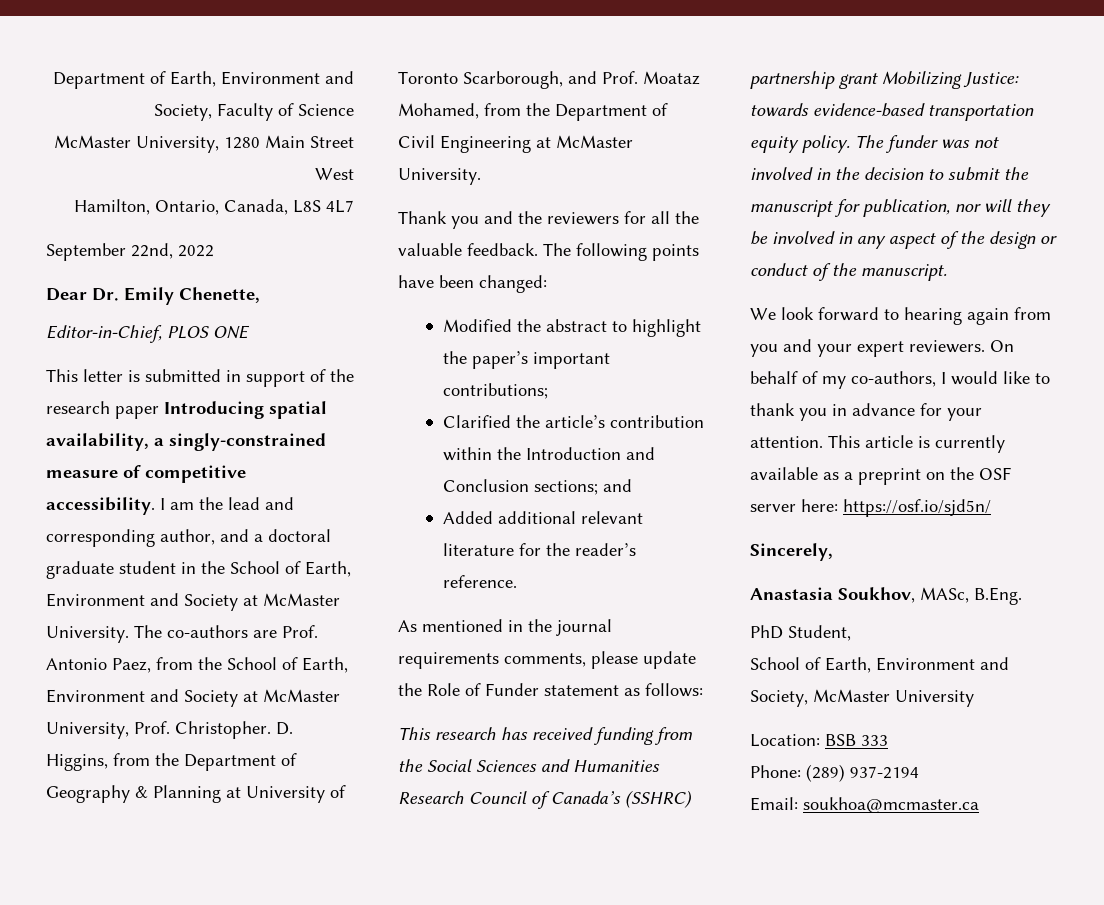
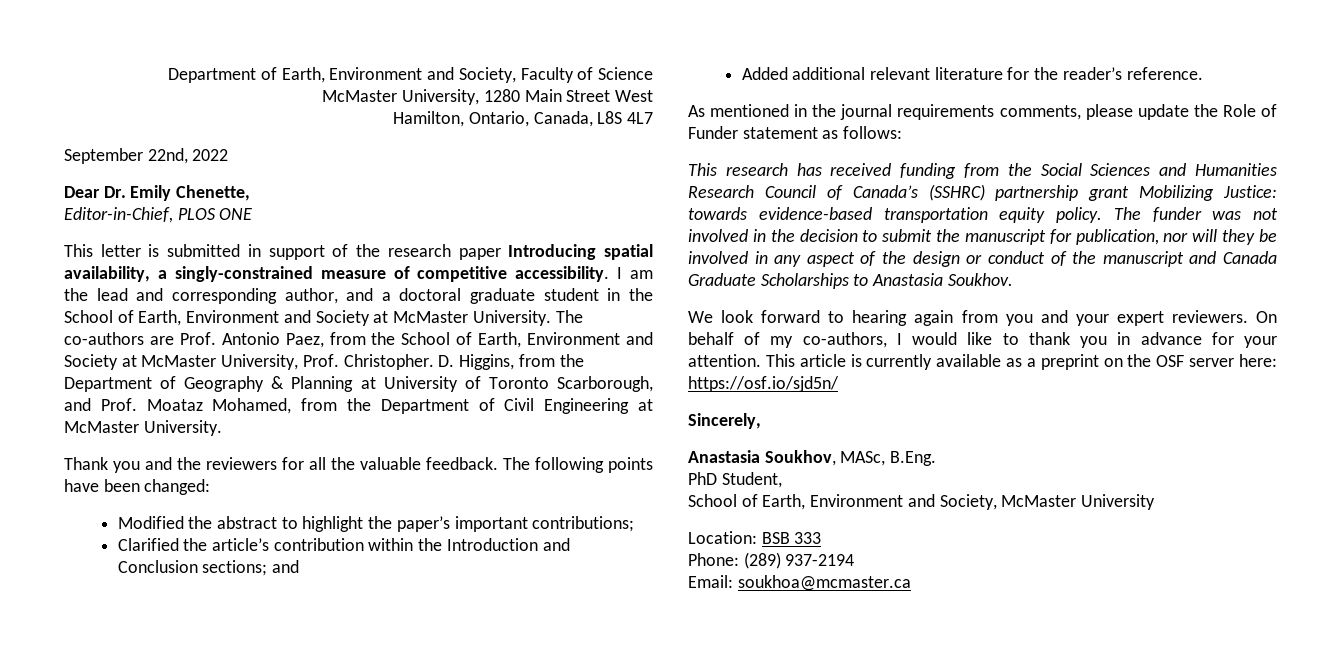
[861,264,947,281] manuscript. -> [1102,251,1277,267] [688,273,1013,289] manuscript and Canada Graduate Scholarships to Anastasia Soukhov.

